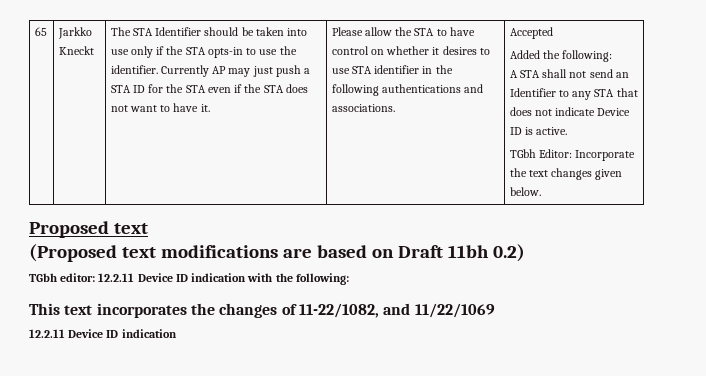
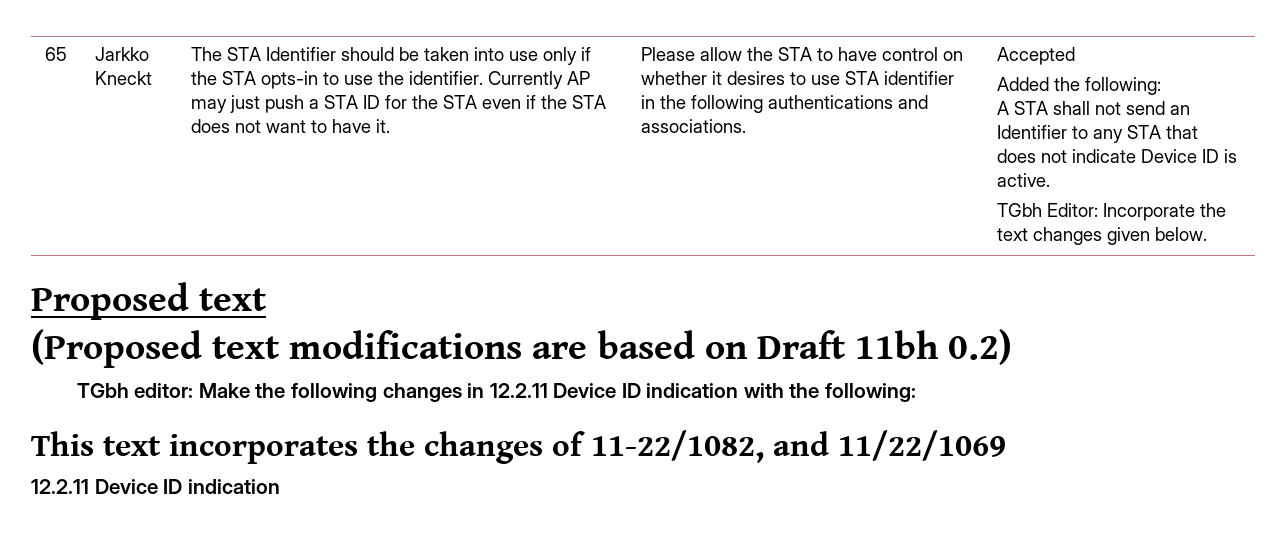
(96, 277) none -> [198,383,485,402] Make the following changes in

